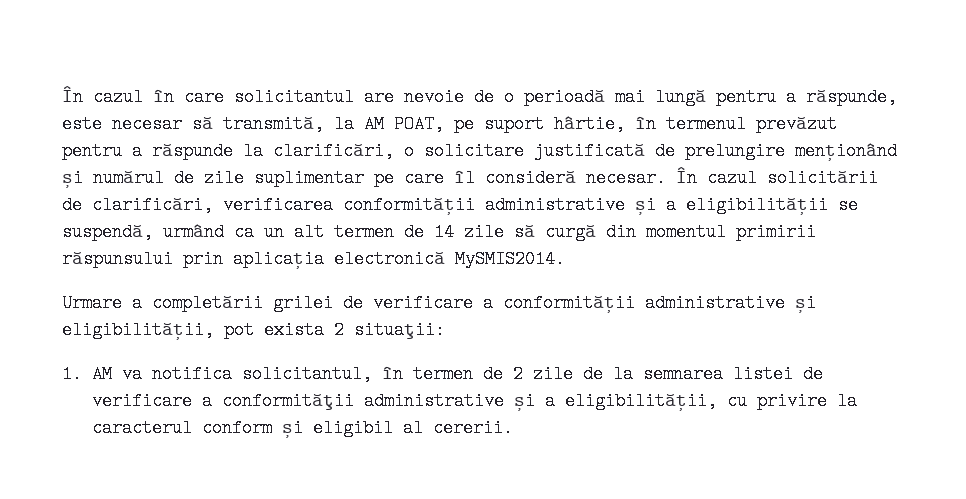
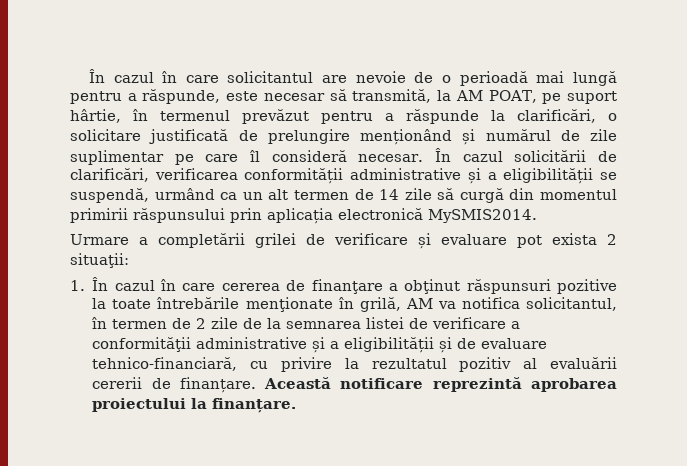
[483,294,816,313] [62,321,214,340] a conformității administrative și eligibilității, -> [418,233,507,249] și evaluare
(82, 374) none -> [92,277,617,294] [92,297,401,312] În cazul în care cererea de finanţare a obţinut răspunsuri pozitive la toate întrebările menţionate în grilă,
[564,392,857,411] [91,419,513,438] eligibilității, cu privire la caracterul conform și eligibil al cererii. -> [344,337,548,353] [92,357,617,372] [92,377,617,393] [92,398,297,413] eligibilității și de evaluare tehnico-financiară, cu privire la rezultatul pozitiv al evaluării cererii de finanțare. Această notificare reprezintă aprobarea proiectului la finanțare.

